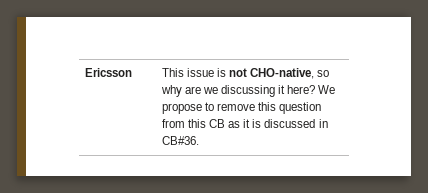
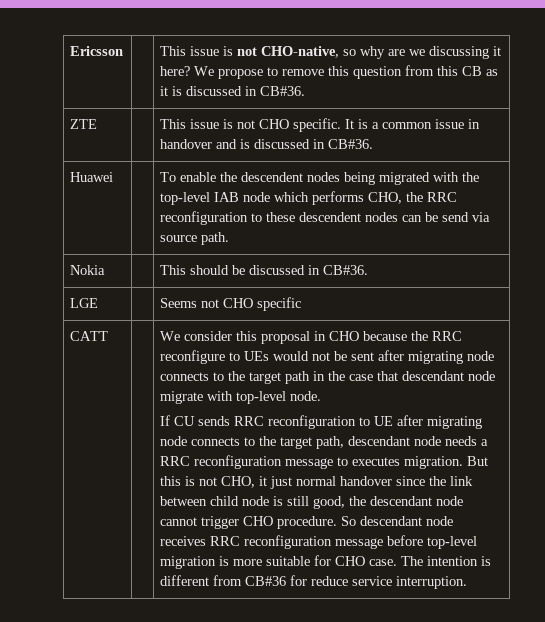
(199, 140) none -> [70,119,98,129] [160,118,481,132] [160,139,374,149] [70,172,114,182] [160,172,480,185] [160,191,458,205] [160,211,491,225] [160,232,230,245] [70,265,106,275] [160,265,369,275] [70,298,99,308] [160,297,302,311] [70,331,109,341] [160,331,463,344] [160,350,495,364] [160,371,496,384] [160,391,322,404] [160,415,483,429] [160,436,489,449] [160,455,489,469] [160,476,474,489] [160,496,464,509] [160,516,454,529] [160,535,478,549] [160,555,492,569] [160,575,468,589] // ZTE | | This issue is not CHO specific. It is a common issue in handover and is discussed in CB#36. // Huawei | | To enable the descendent nodes being migrated with the top-level IAB node which performs CHO, the RRC reconfiguration to these descendent nodes can be send via source path. // Nokia | | This should be discussed in CB#36. // LGE | | Seems not CHO specific // CATT | | We consider this proposal in CHO because the RRC reconfigure to UEs would not be sent after migrating node connects to the target path in the case that descendant node migrate with top-level node. // If CU sends RRC reconfiguration to UE after migrating node connects to the target path, descendant node needs a RRC reconfiguration message to executes migration. But this is not CHO, it just normal handover since the link between child node is still good, the descendant node cannot trigger CHO procedure. So descendant node receives RRC reconfiguration message before top-level migration is more suitable for CHO case. The intention is different from CB#36 for reduce service interruption.

